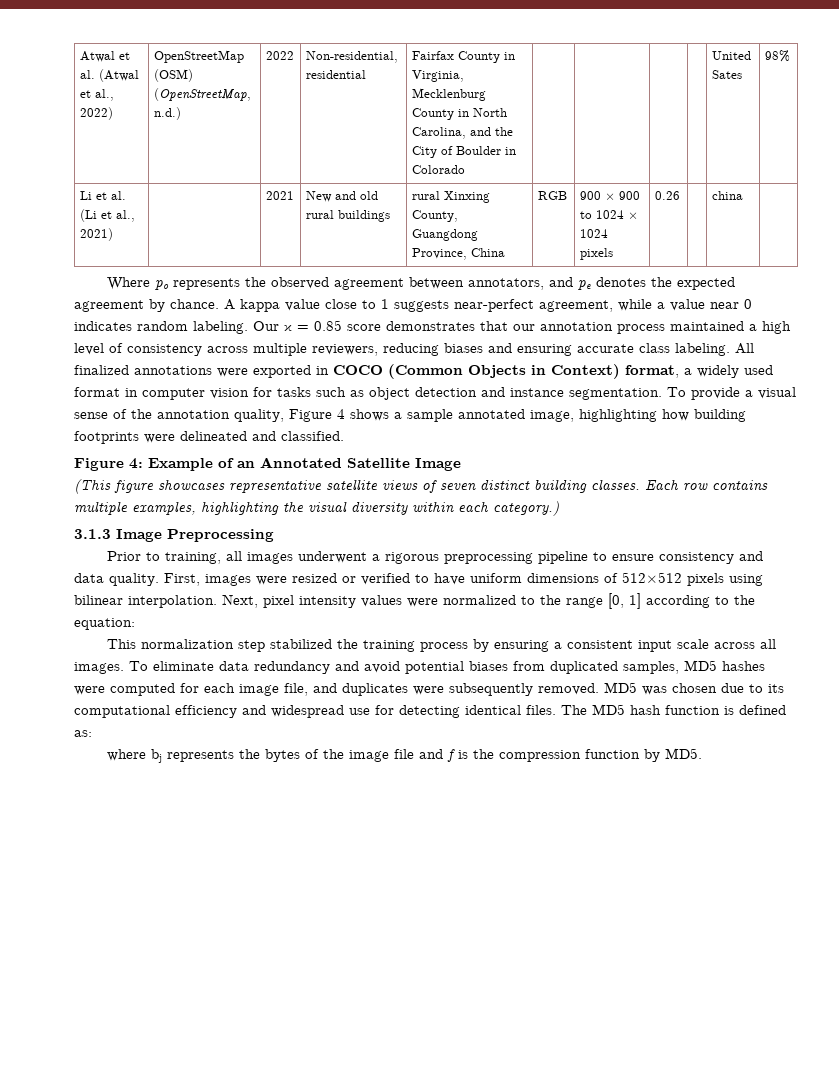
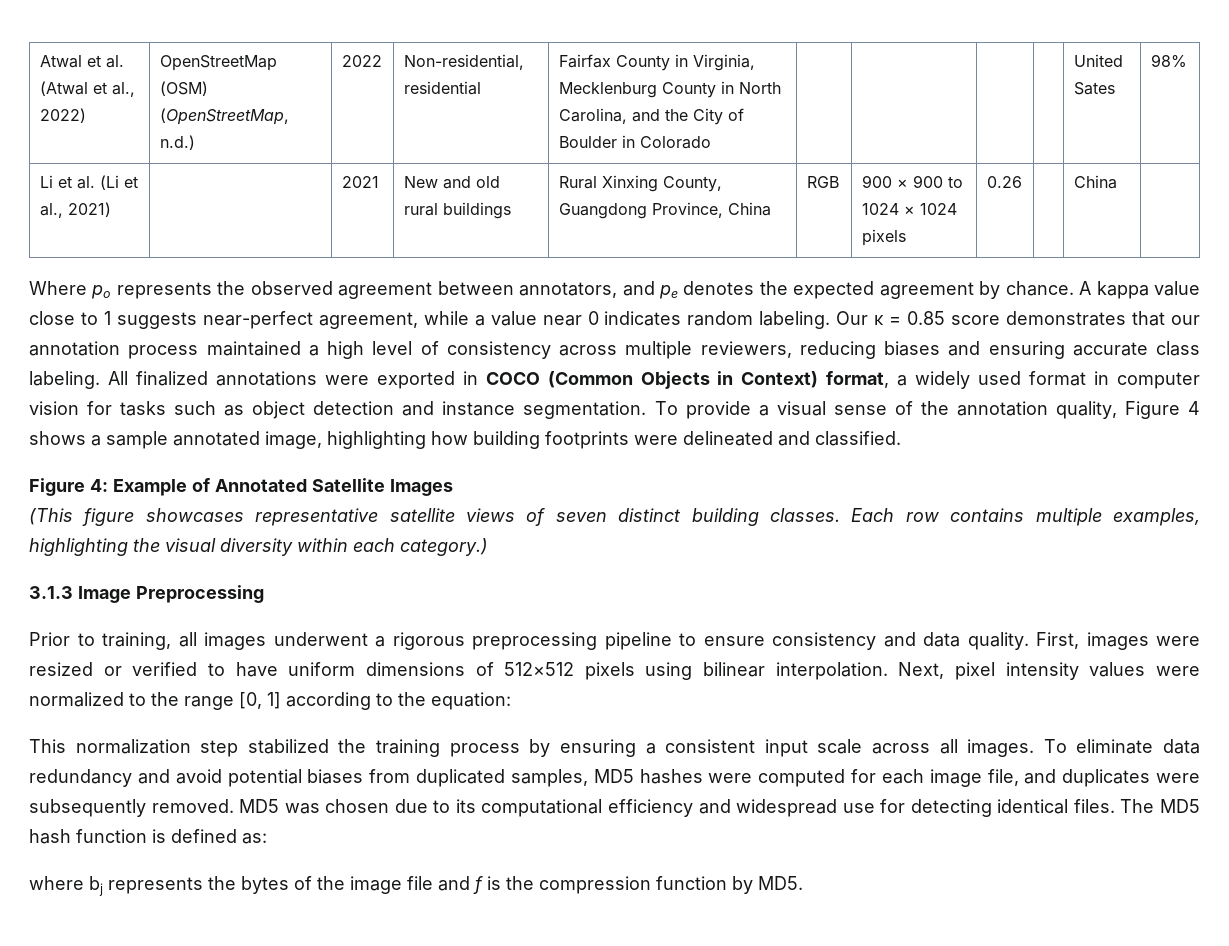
[411,191,440,200] rural -> [558,176,597,189] Rural
[711,191,743,200] china -> [1073,175,1117,189] China
[237,461,255,468] an -> (210, 485) none
[415,458,461,471] Image -> [390,479,453,496] Images

